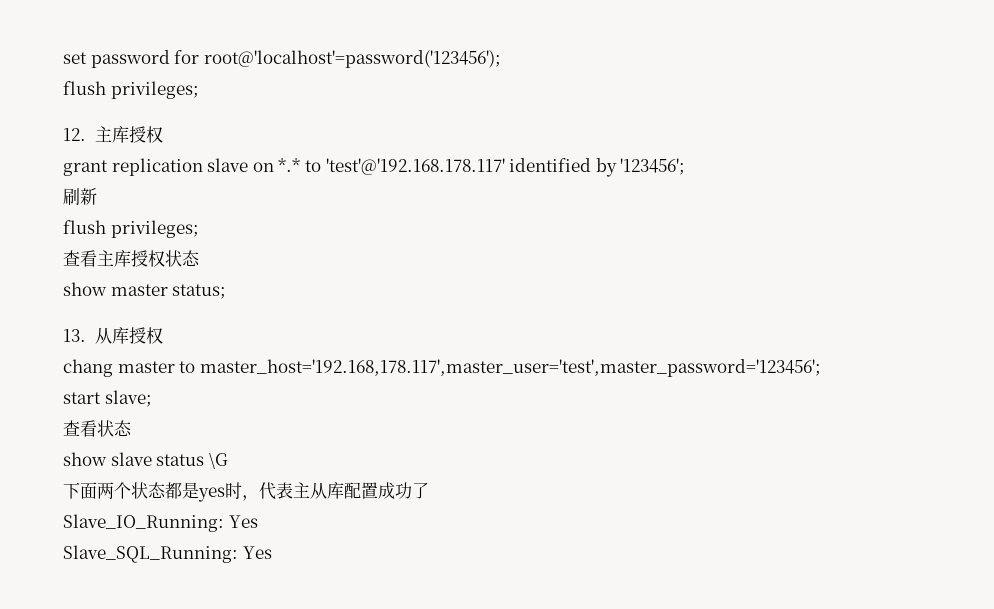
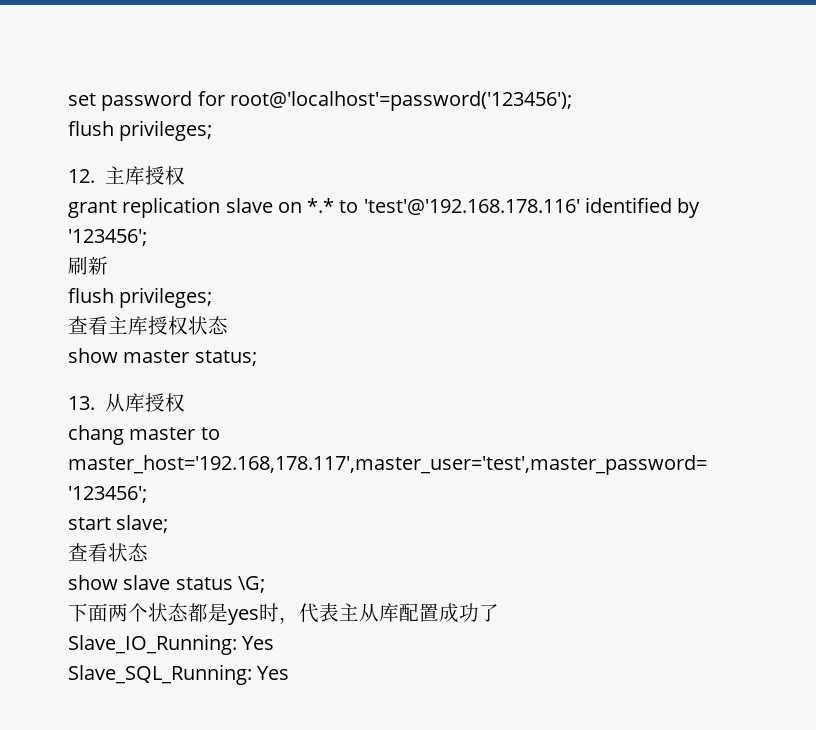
[325,158,505,175] 'test'@'192.168.178.117' -> [363,199,580,215] 'test'@'192.168.178.116'
[208,452,228,469] \G -> [237,576,265,593] \G;

